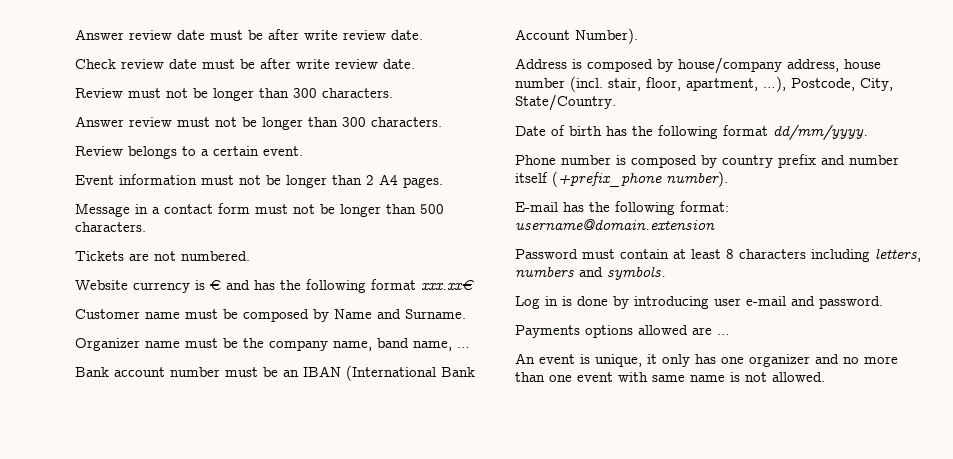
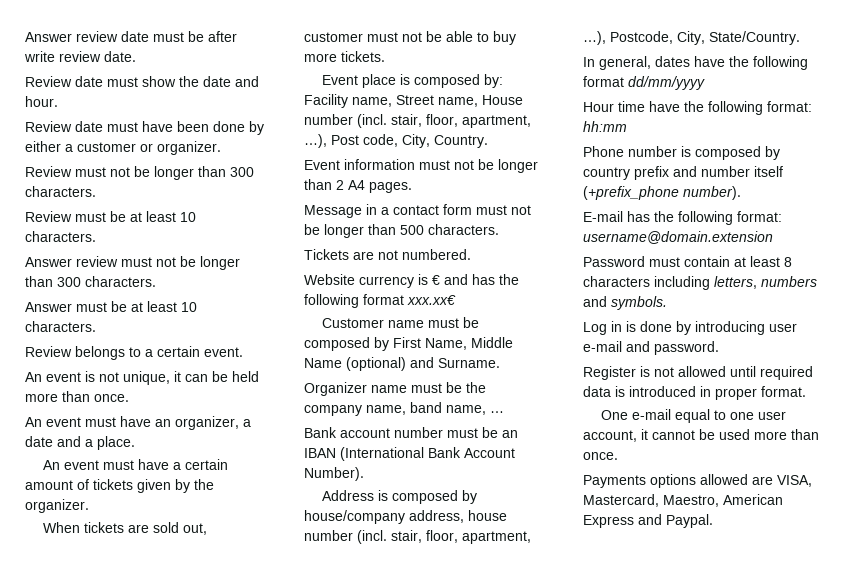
[75,58,415,69] Check review date must be after write review date. -> [25,76,259,87] [25,96,58,107] [25,121,264,135] [25,141,221,155] Review date must show the date and hour. // Review date must have been done by either a customer or organizer.
(393, 93) none -> [25,211,196,222] [25,231,96,242] // Review must be at least 10 characters.
(442, 122) none -> [25,301,197,312] [25,321,96,332] // Answer must be at least 10 characters.
(303, 151) none -> [25,371,259,385] [25,391,129,402] [25,416,251,430] [25,436,135,450] [43,459,229,470] [25,479,214,493] [25,499,89,513] [43,522,208,535] [304,31,516,45] [304,51,385,62] [322,74,504,88] [304,94,523,108] [304,114,531,128] [304,134,488,148] // An event is not unique, it can be held more than once. // An event must have an organizer, a date and a place. // An event must have a certain amount of tickets given by the organizer. // When tickets are sold out, customer must not be able to buy more tickets. // Event place is composed by: Facility name, Street name, House number (incl. stair, floor, apartment, …), Post code, City, Country.
[334,309,372,319] Name -> [393,337,513,350] [304,357,406,371] First Name, Middle Name (optional)
[515,124,868,140] Date of birth has the following format dd/mm/yyyy. -> [583,56,808,70] [583,76,705,90] [583,101,812,115] [583,121,627,132] In general, dates have the following format dd/mm/yyyy // Hour time have the following format: hh:mm
[515,325,730,338] [515,353,898,367] [515,372,825,382] Payments options allowed are … // An event is unique, it only has one organizer and no more than one event with same name is not allowed. -> [583,366,813,380] [583,386,806,400] [601,409,787,423] [583,429,819,442] [583,452,618,460] [583,474,812,488] [583,494,783,507] [583,514,713,528] Register is not allowed until required data is introduced in proper format. // One e-mail equal to one user account, it cannot be used more than once. // Payments options allowed are VISA, Mastercard, Maestro, American Express and Paypal.

